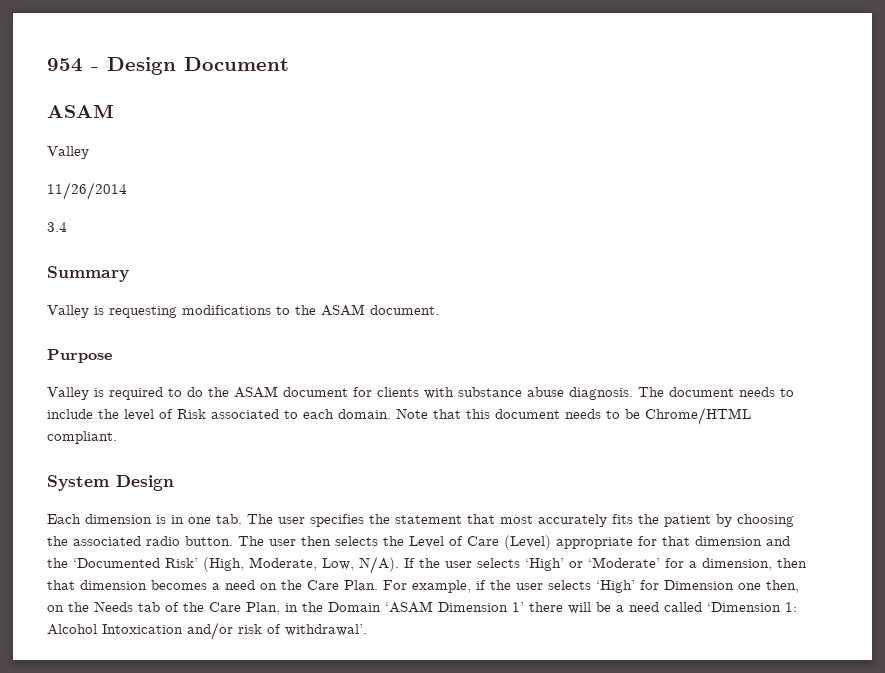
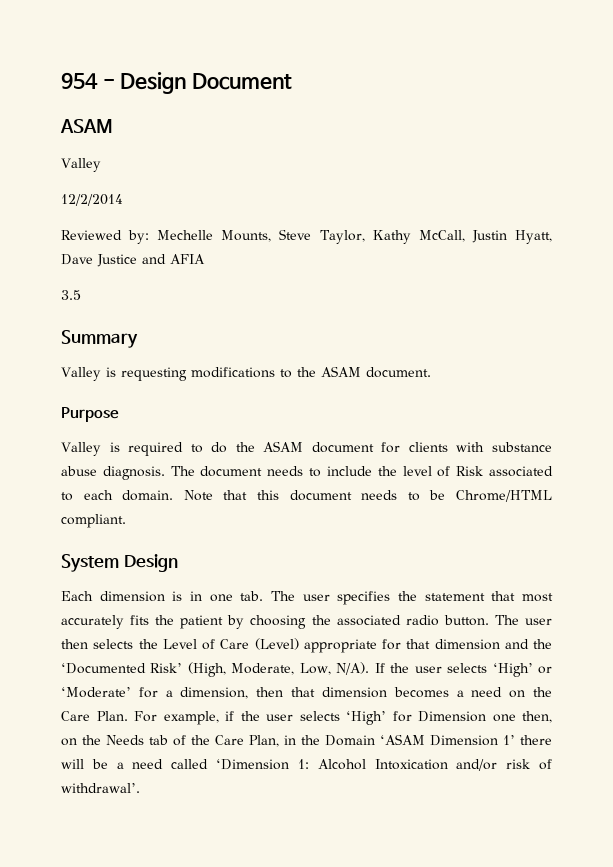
[47,182,127,200] [47,222,67,232] 11/26/2014 // 3.4 -> [61,194,123,206] [61,229,552,244] [61,254,205,267] [61,290,81,300] 12/2/2014 // Reviewed by: Mechelle Mounts, Steve Taylor, Kathy McCall, Justin Hyatt, Dave Justice and AFIA // 3.5

